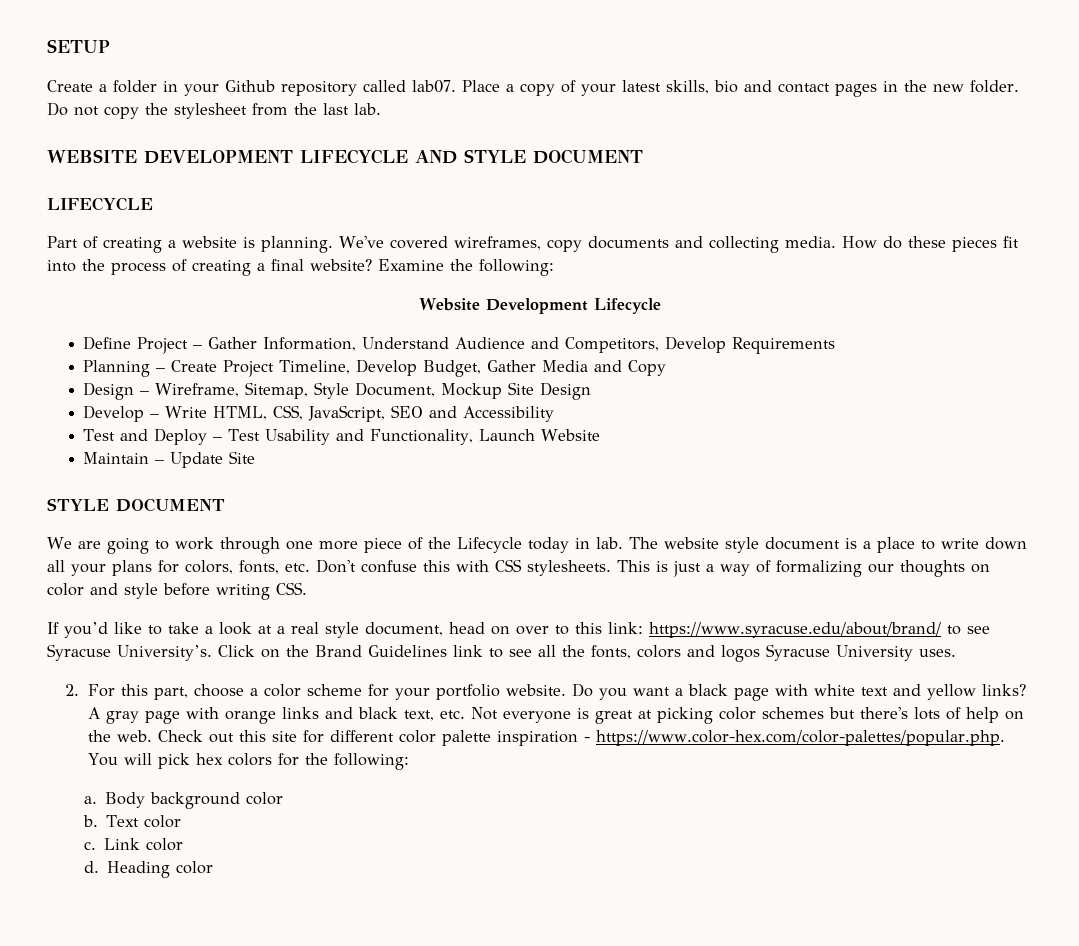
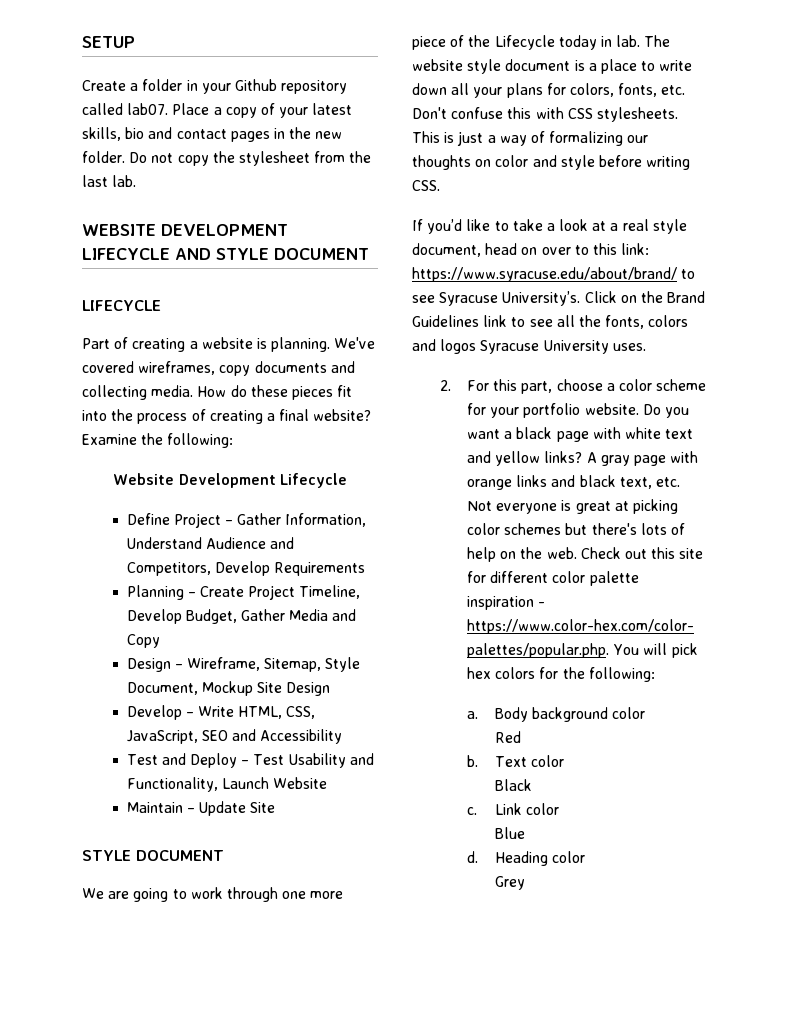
(283, 798) none -> [494,731,521,743] // Red
(181, 821) none -> [494,779,532,791] // Black
(183, 844) none -> [494,827,525,839] // Blue
(213, 867) none -> [494,876,525,890] // Grey

